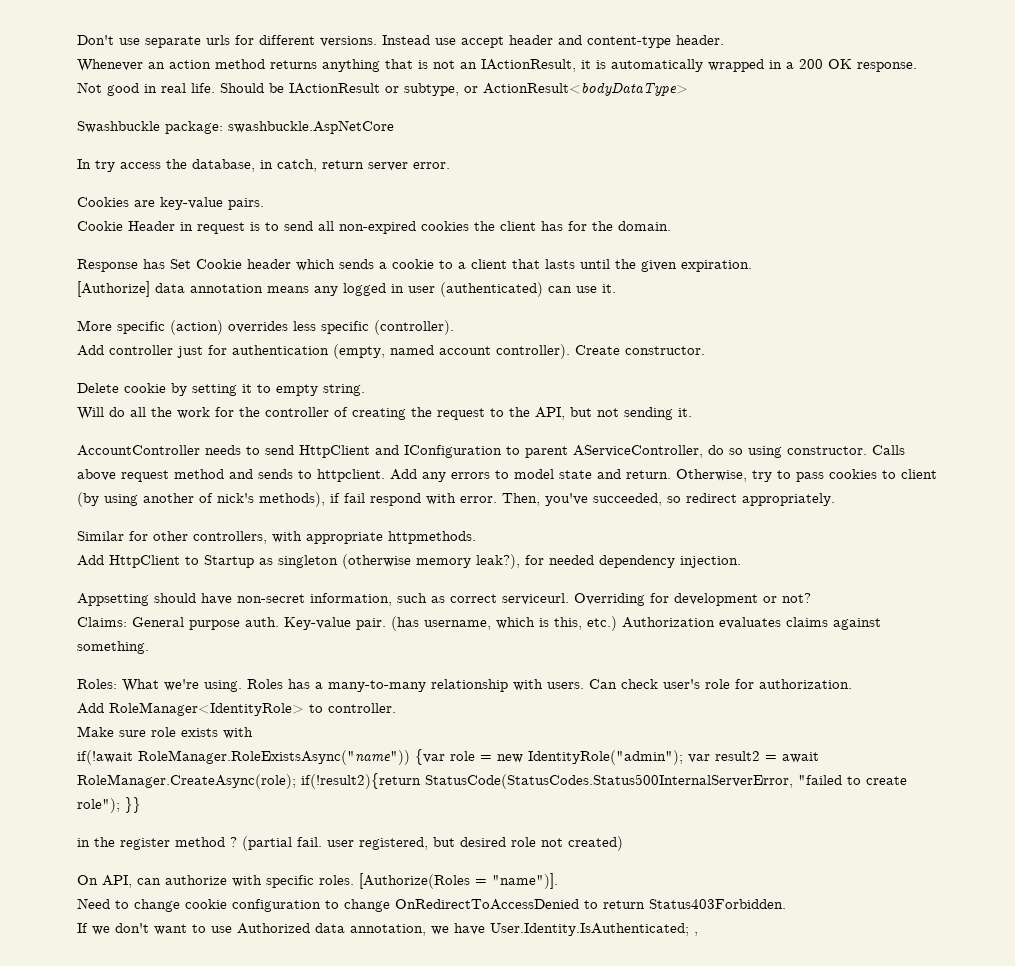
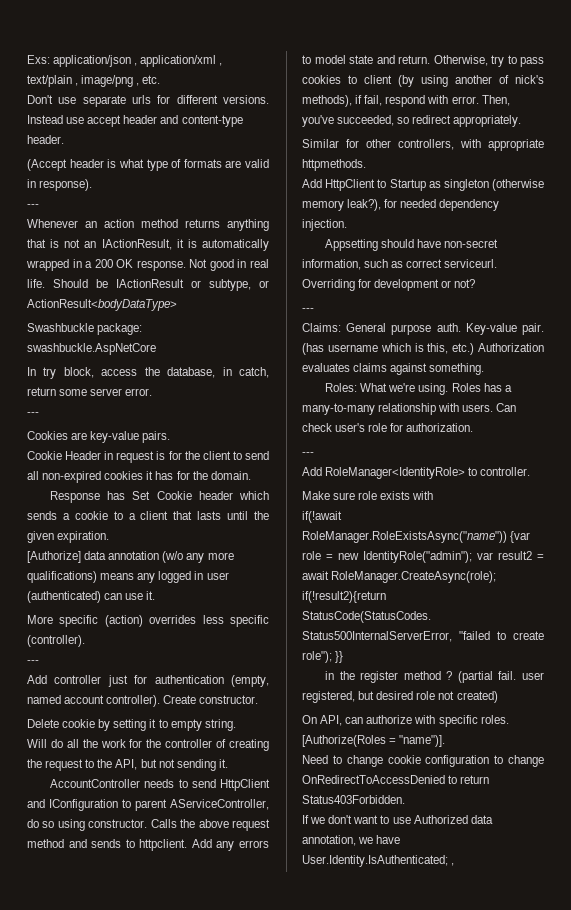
(77, 40) none -> [27,55,223,67] [27,75,161,87] Exs: application/json , application/xml , text/plain , image/png , etc. //
(724, 40) none -> [27,159,269,171] [27,179,93,191] [27,204,39,208] // (Accept header is what type of formats are valid in response). // ---
(115, 166) none -> [63,367,94,378] block,
(364, 164) none -> [59,389,88,396] some
(450, 165) none -> [27,412,39,416] // ---
(260, 226) none -> [168,451,231,460] for the client
[474,221,536,231] the client -> [146,471,154,480] it
(263, 288) none -> [162,551,234,563] [27,571,97,583] (w/o any more qualifications)
(454, 327) none -> [27,660,39,664] // ---
(905, 450) none -> [180,819,196,828] the
[344,493,365,503] fail -> [364,95,383,106] fail,
(811, 598) none -> [302,308,314,312] // ---
[424,620,491,630] username, -> [327,344,378,352] username
(852, 684) none -> [302,452,314,456] // ---

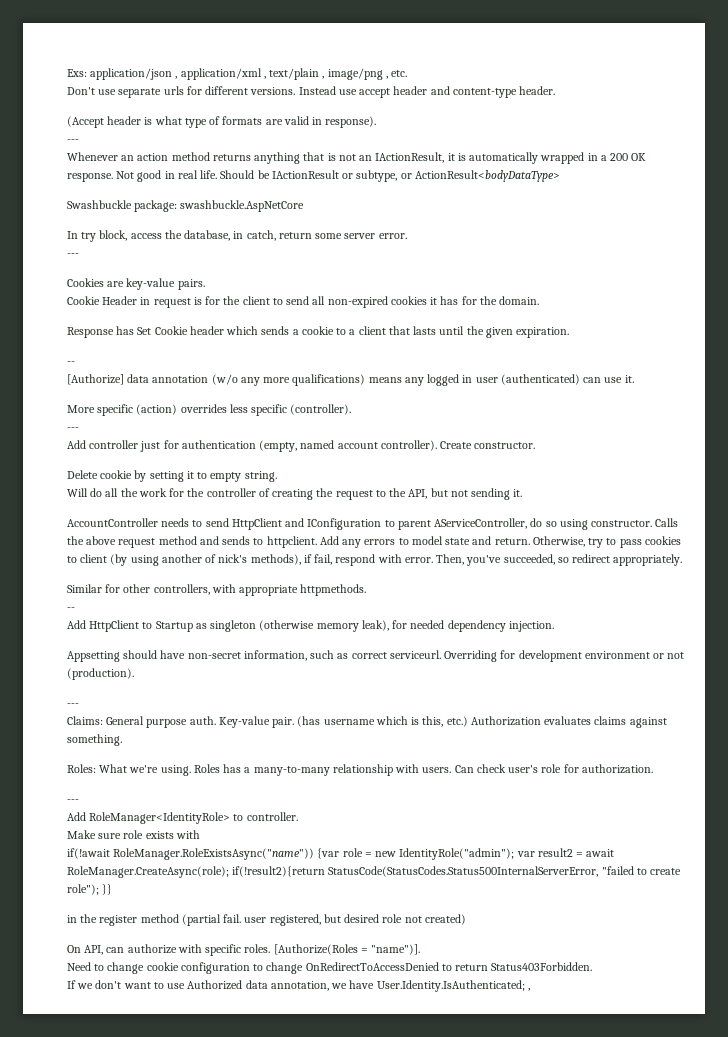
(110, 537) none -> [67,361,75,365] // --
(366, 165) none -> [67,607,75,611] // --
[347,199,382,211] leak?), -> [361,620,389,631] leak),
[441,279,476,288] or not? -> [584,651,685,659] [67,668,134,680] environment or not (production).
[446,671,453,680] ? -> (179, 918) none

